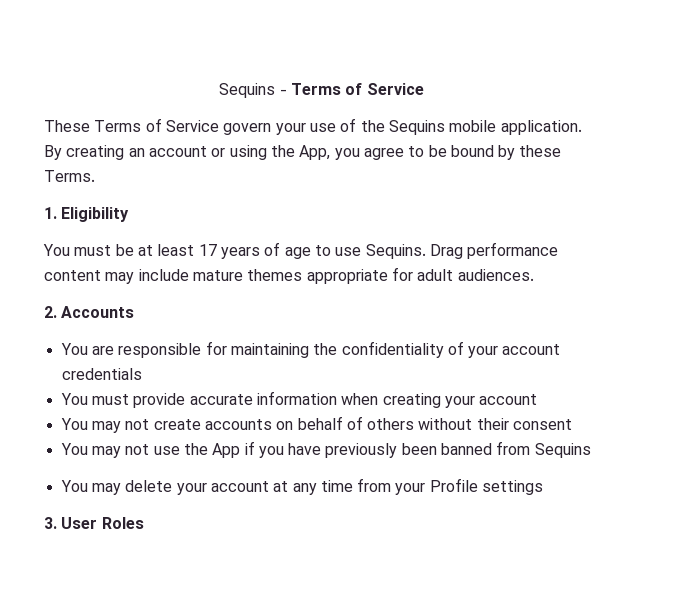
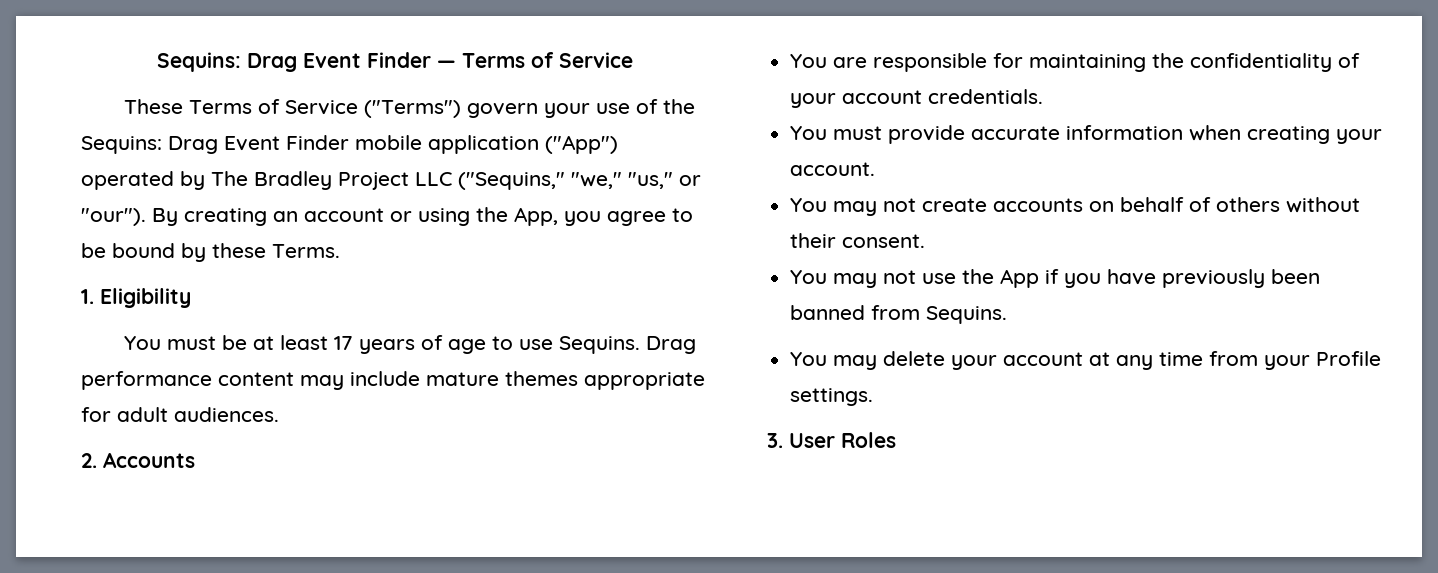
[219,83,287,98] Sequins - -> [156,52,456,72] Sequins: Drag Event Finder —
(219, 126) none -> [363,100,461,118] ("Terms")
[388,120,582,135] Sequins mobile application. -> [81,135,618,154] [81,171,701,190] [81,208,146,226] Sequins: Drag Event Finder mobile application ("App") operated by The Bradley Project LLC ("Sequins," "we," "us," or "our").
[61,368,142,380] credentials -> [928,89,1044,104] credentials.
[479,394,538,405] account -> [790,162,876,176] account.
[513,419,573,430] consent -> [842,234,926,248] consent.
[534,443,591,458] Sequins -> [926,306,1008,324] Sequins.
[482,480,544,495] settings -> [790,388,874,406] settings.

